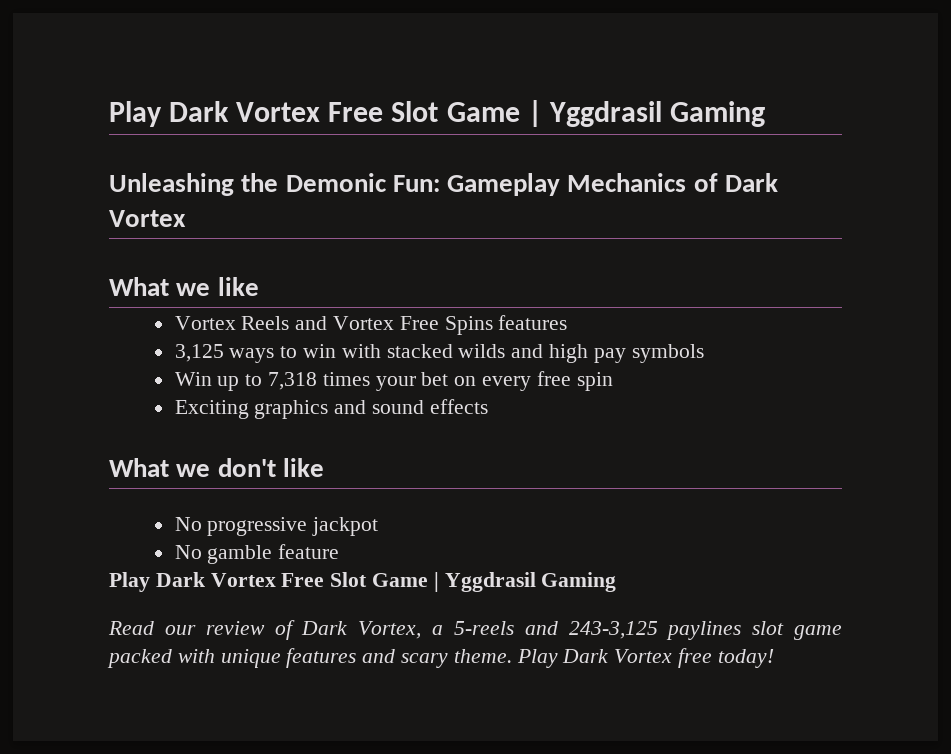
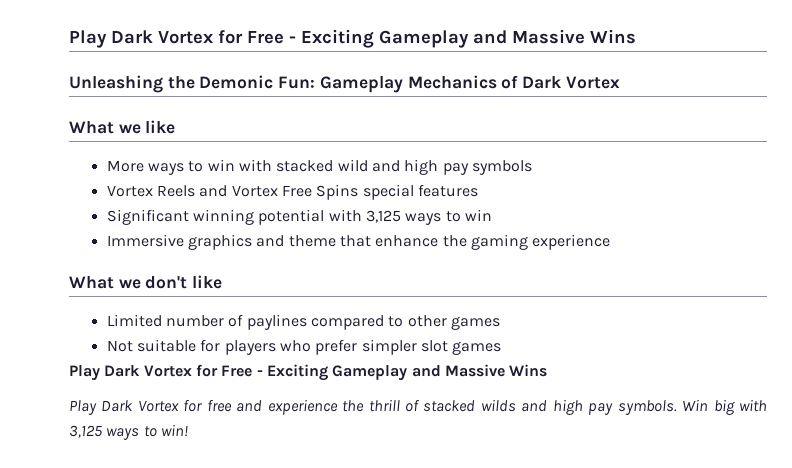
[109,100,765,127] Play Dark Vortex Free Slot Game | Yggdrasil Gaming -> [69,29,636,48] Play Dark Vortex for Free - Exciting Gameplay and Massive Wins
(259, 286) none -> [106,159,532,175] // More ways to win with stacked wild and high pay symbols
(493, 325) none -> [362,184,414,200] special
(568, 322) none -> [106,209,362,225] Significant winning potential with
[341,344,704,363] [174,371,613,391] [174,399,488,419] [109,458,324,477] [174,517,379,536] [174,544,340,564] [109,572,617,592] [108,620,842,640] [107,648,774,668] with stacked wilds and high pay symbols // Win up to 7,318 times your bet on every free spin // Exciting graphics and sound effects // What we don't like // No progressive jackpot // No gamble feature // Play Dark Vortex Free Slot Game | Yggdrasil Gaming // Read our review of Dark Vortex, a 5-reels and 243-3,125 paylines slot game packed with unique features and scary theme. Play Dark Vortex free today! -> [106,234,611,250] [69,275,223,289] [106,314,500,330] [106,339,502,355] [69,364,548,381] [69,399,768,415] [69,424,188,440] // Immersive graphics and theme that enhance the gaming experience // What we don't like // Limited number of paylines compared to other games // Not suitable for players who prefer simpler slot games // Play Dark Vortex for Free - Exciting Gameplay and Massive Wins // Play Dark Vortex for free and experience the thrill of stacked wilds and high pay symbols. Win big with 3,125 ways to win!

